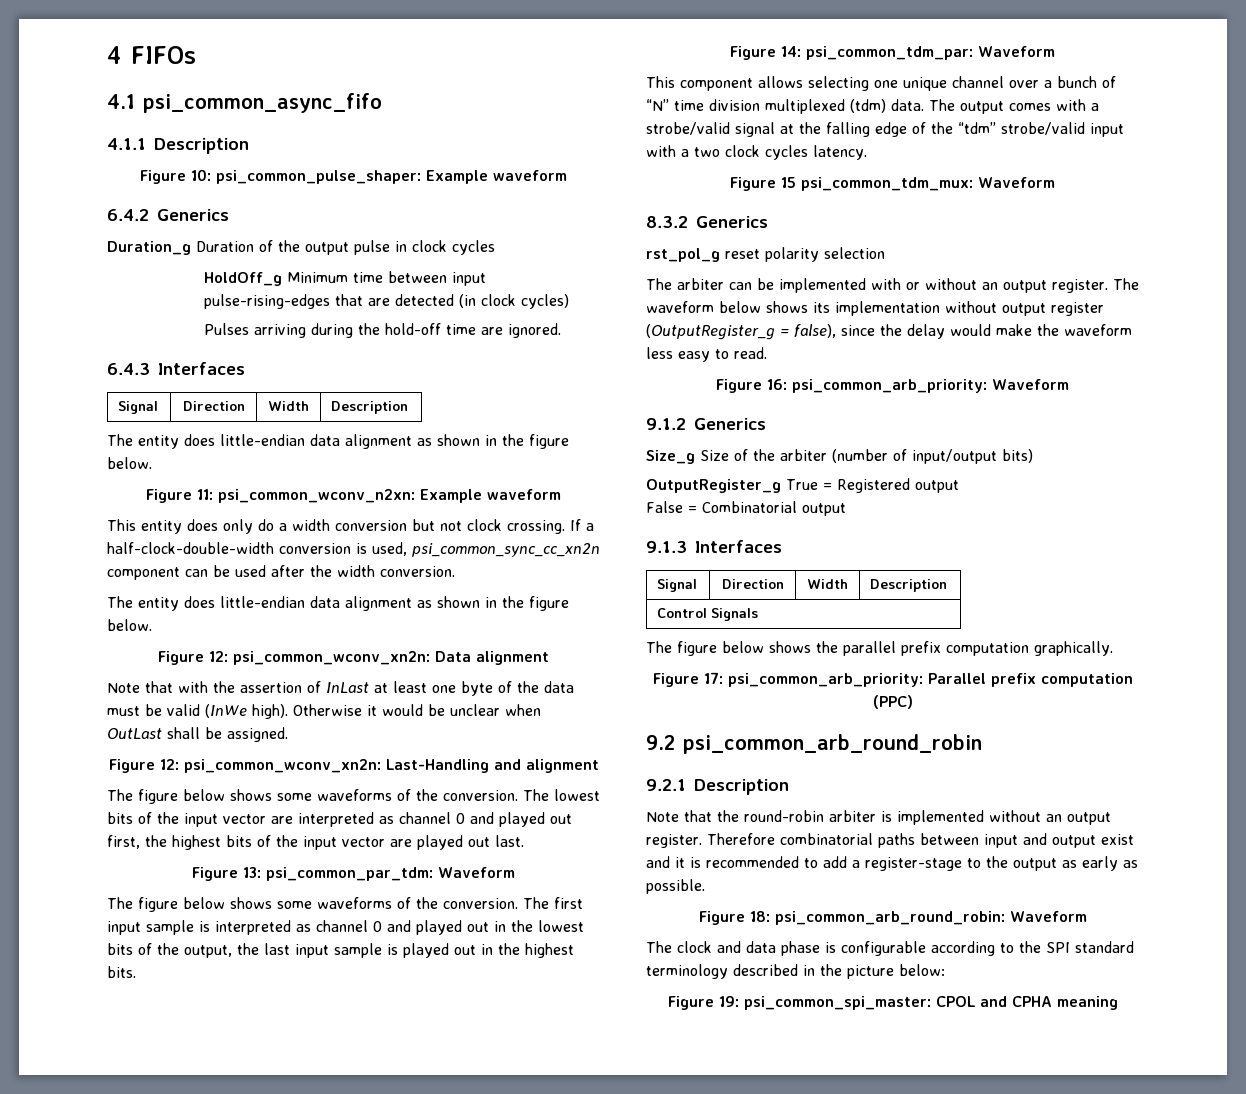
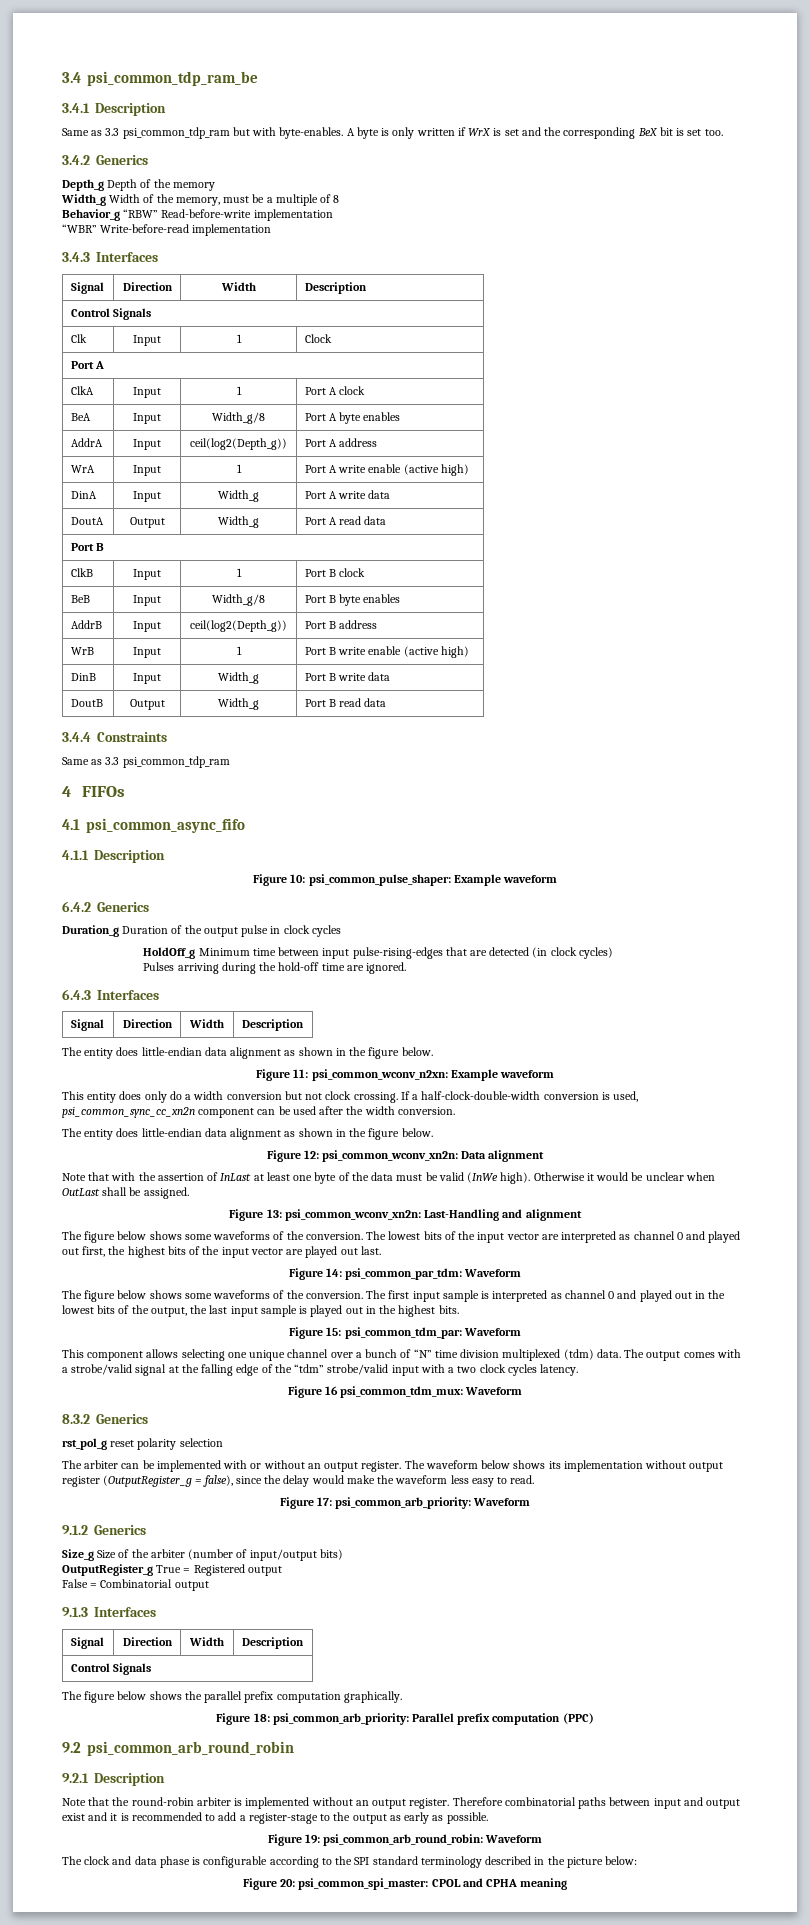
(107, 55) none -> [62,71,258,86] [62,103,166,116] [62,127,723,139] [62,155,148,165] [62,179,215,191] [61,194,340,206] [62,209,333,221] [62,224,272,236] [62,252,158,262] [70,282,104,294] [122,282,173,291] [220,282,256,291] [304,282,367,294] [70,308,151,320] [70,334,87,343] [133,335,161,346] [236,334,242,343] [304,334,332,343] [70,361,104,369] [70,386,94,395] [133,387,161,398] [236,386,242,395] [304,386,366,395] [70,413,91,421] [133,413,161,424] [212,412,265,424] [304,412,401,424] [70,438,103,447] [133,439,161,450] [190,438,287,450] [304,438,378,447] [70,465,95,473] [133,465,161,476] [236,464,242,473] [304,464,469,476] [70,491,97,499] [133,491,161,502] [218,490,259,502] [304,490,391,499] [70,517,104,525] [129,517,165,528] [218,516,259,528] [304,516,387,525] [70,543,104,551] [70,568,93,577] [133,569,161,580] [236,568,242,577] [304,568,366,577] [70,595,90,603] [133,595,161,606] [212,594,265,606] [304,594,401,606] [70,620,102,629] [133,621,161,632] [190,620,287,632] [304,620,378,629] [70,647,94,655] [133,647,161,658] [236,646,242,655] [304,646,469,658] [70,673,96,681] [133,673,161,684] [218,672,259,684] [304,672,391,681] [70,699,103,707] [129,699,165,710] [218,698,259,710] [304,698,387,707] [62,732,167,742] [62,756,230,768] 3.4 psi_common_tdp_ram_be // 3.4.1 Description // Same as 3.3 psi_common_tdp_ram but with byte-enables. A byte is only written if WrX is set and the corresponding BeX bit is set too. // 3.4.2 Generics // Depth_g Depth of the memory // Width_g Width of the memory, must be a multiple of 8 // Behavior_g “RBW” Read-before-write implementation // “WBR” Write-before-read implementation // 3.4.3 Interfaces // Signal | Direction | Width | Description // Control Signals // Clk | Input | 1 | Clock // Port A // ClkA | Input | 1 | Port A clock // BeA | Input | Width_g/8 | Port A byte enables // AddrA | Input | ceil(log2(Depth_g)) | Port A address // WrA | Input | 1 | Port A write enable (active high) // DinA | Input | Width_g | Port A write data // DoutA | Output | Width_g | Port A read data // Port B // ClkB | Input | 1 | Port B clock // BeB | Input | Width_g/8 | Port B byte enables // AddrB | Input | ceil(log2(Depth_g)) | Port B address // WrB | Input | 1 | Port B write enable (active high) // DinB | Input | Width_g | Port B write data // DoutB | Output | Width_g | Port B read data // 3.4.4 Constraints // Same as 3.3 psi_common_tdp_ram //
[159,759,179,770] 12: -> [266,1209,282,1218] 13:
[243,867,261,878] 13: -> [325,1268,342,1277] 14:
[781,46,801,57] 14: -> [326,1327,342,1336] 15:
[781,177,796,188] 15 -> [324,1386,338,1395] 16
[767,379,787,390] 16: -> [316,1497,332,1506] 17:
[703,672,723,684] 17: -> [253,1713,270,1722] 18:
[749,911,770,922] 18: -> [304,1834,320,1844] 19:
[718,996,739,1007] 19: -> [280,1879,296,1887] 20:

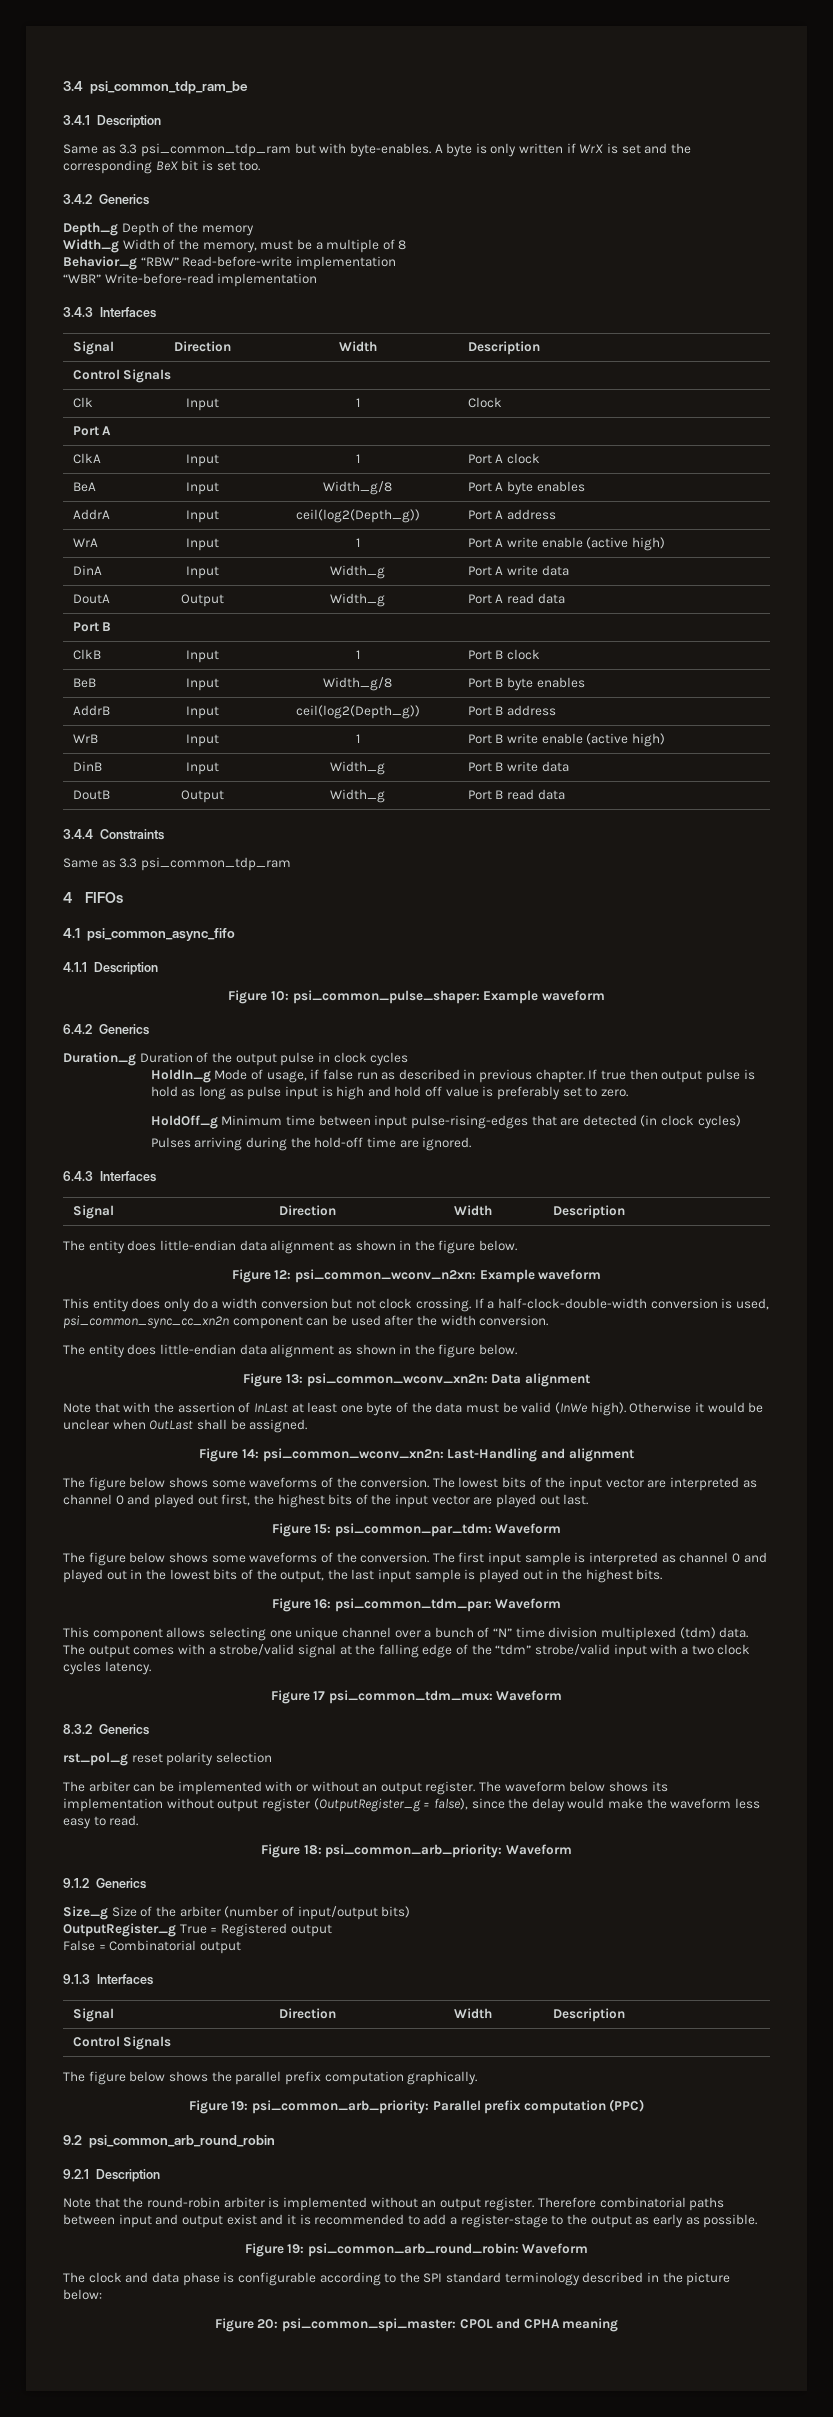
(341, 931) none -> [150,1069,755,1083] [150,1086,628,1100] // HoldIn_g Mode of usage, if false run as described in previous chapter. If true then output pulse is hold as long as pulse input is high and hold off value is preferably set to zero.
[293,1069,309,1078] 11: -> [274,1270,292,1279] 12:
[303,1150,319,1159] 12: -> [285,1374,303,1384] 13:
[266,1209,282,1218] 13: -> [242,1449,260,1458] 14:
[325,1268,342,1277] 14: -> [314,1524,332,1534] 15:
[326,1327,342,1336] 15: -> [314,1599,332,1609] 16:
[324,1386,338,1395] 16 -> [313,1691,326,1700] 17
[316,1497,332,1506] 17: -> [303,1845,322,1855] 18:
[253,1713,270,1722] 18: -> [231,2101,249,2111] 19:

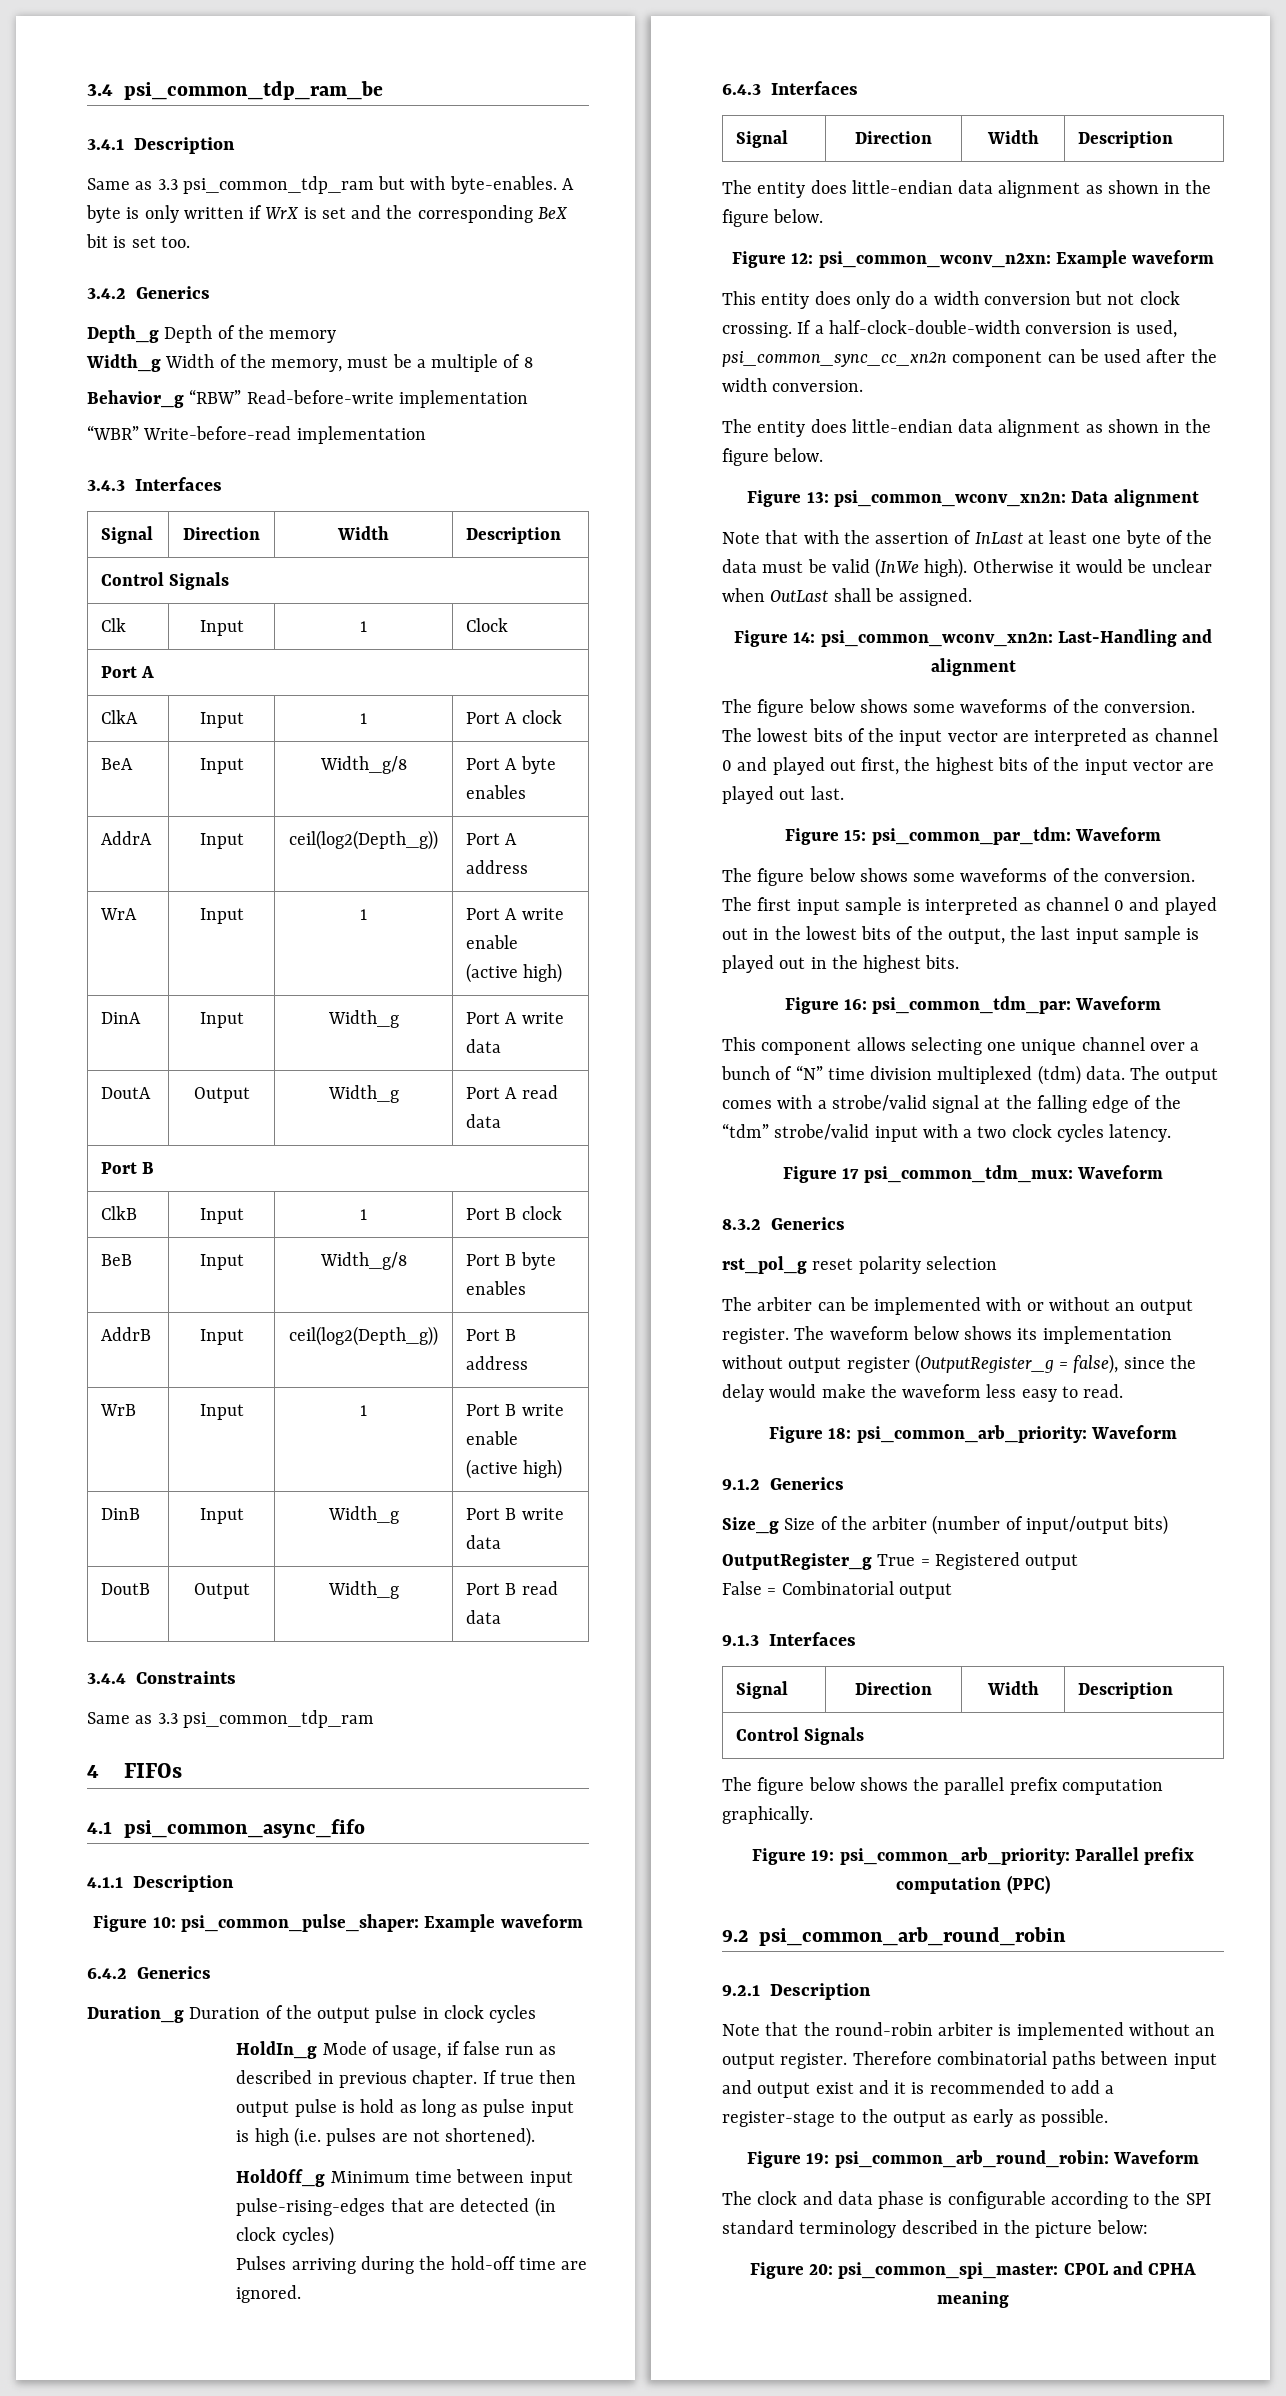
[367,1086,628,1100] and hold off value is preferably set to zero. -> [293,2127,536,2147] (i.e. pulses are not shortened).

